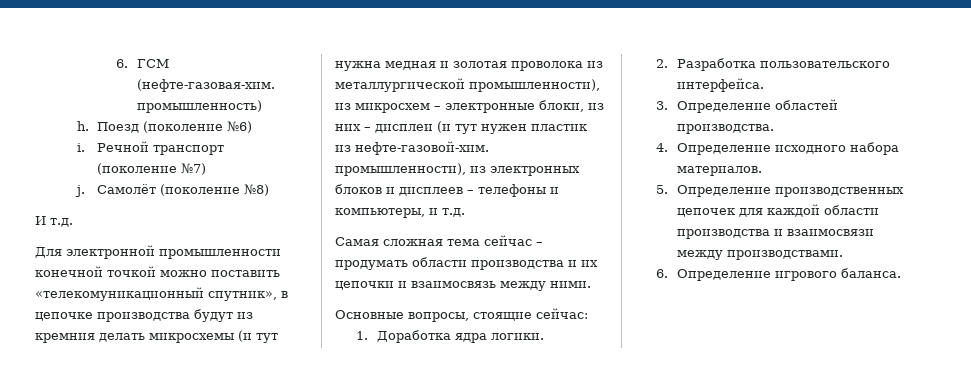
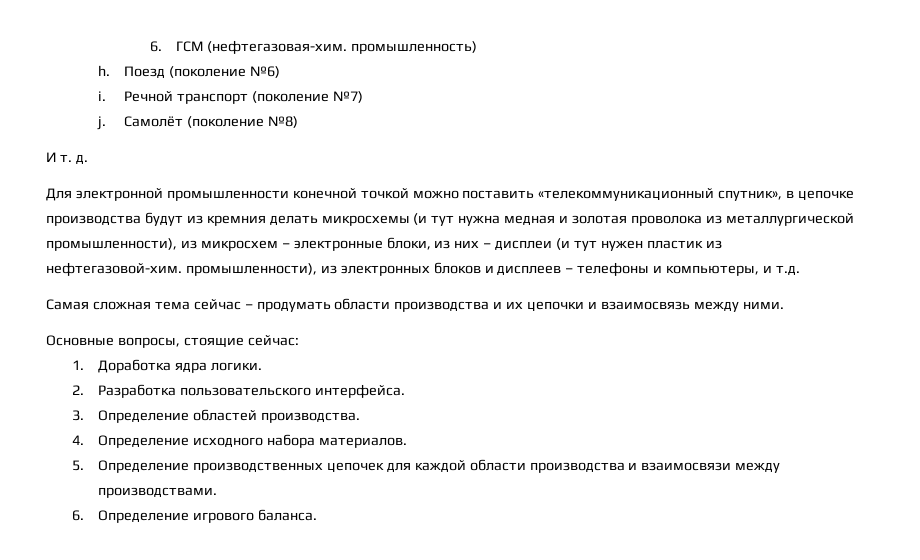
[137,79,276,92] (нефте-газовая-хим. -> [206,40,347,54] (нефтегазовая-хим.
[50,218,73,227] т.д. -> [59,154,88,164] т. д.
[35,287,204,301] «телекомуникационный -> [538,188,715,201] «телекоммуникационный
[355,141,489,155] нефте-газовой-хим. -> [46,262,182,276] нефтегазовой-хим.

